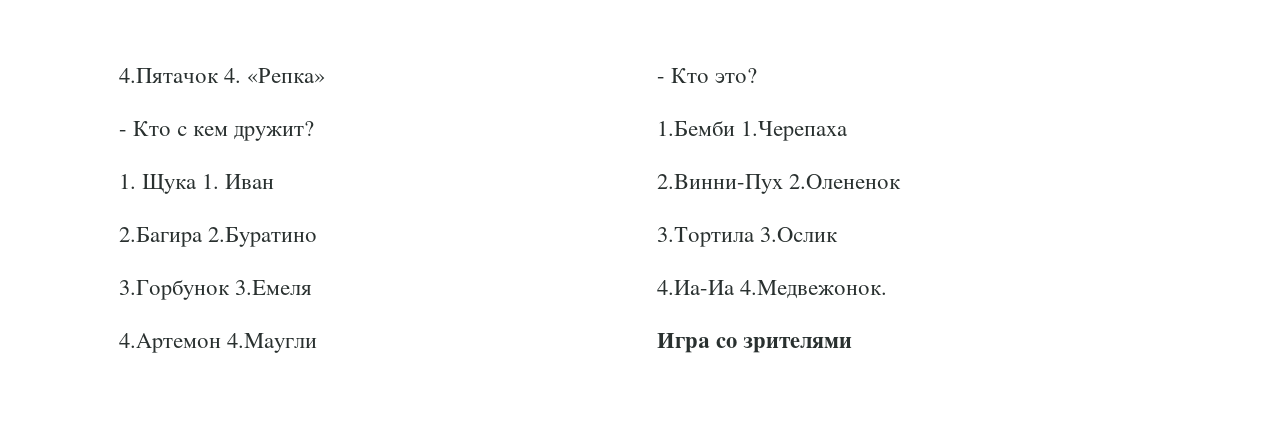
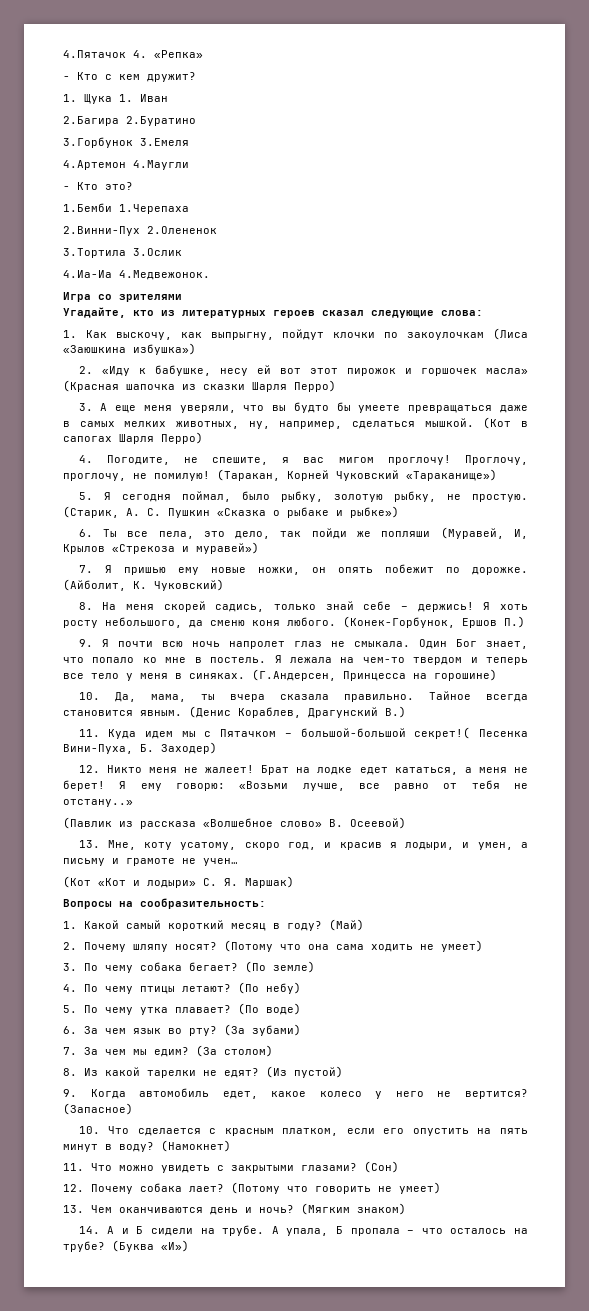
(853, 345) none -> [63,307,483,318] [63,328,529,340] [63,343,196,355] [78,365,528,376] [63,380,336,392] [78,402,528,413] [63,417,528,429] [63,432,203,444] [78,455,528,465] [63,469,497,481] [78,491,528,502] [63,506,399,518] [78,527,528,539] [63,542,259,554] [78,564,529,575] [63,579,224,591] [78,601,528,612] [63,616,525,628] [78,639,528,649] [63,655,528,665] [63,669,497,681] [78,691,528,702] [63,706,406,718] [78,727,528,739] [63,742,217,754] [78,765,528,775] [63,780,528,791] [63,799,133,807] [63,817,406,829] [78,840,528,850] [63,858,238,866] [63,876,294,888] [63,898,266,909] [63,919,364,931] [63,940,483,952] [63,961,315,973] [63,982,301,994] [63,1003,301,1015] [63,1024,301,1036] [63,1045,273,1057] [63,1066,343,1078] [63,1088,528,1099] [63,1103,133,1115] [78,1126,529,1136] [63,1140,231,1152] [63,1161,399,1173] [63,1182,441,1194] [63,1203,406,1215] [78,1225,528,1236] [63,1240,189,1252] // Угадайте, кто из литературных героев сказал следующие слова: // 1. Как выскочу, как выпрыгну, пойдут клочки по закоулочкам (Лиса «Заюшкина избушка») // 2. «Иду к бабушке, несу ей вот этот пирожок и горшочек масла» (Красная шапочка из сказки Шарля Перро) // 3. А еще меня уверяли, что вы будто бы умеете превращаться даже в самых мелких животных, ну, например, сделаться мышкой. (Кот в сапогах Шарля Перро) // 4. Погодите, не спешите, я вас мигом проглочу! Проглочу, проглочу, не помилую! (Таракан, Корней Чуковский «Тараканище») // 5. Я сегодня поймал, было рыбку, золотую рыбку, не простую. (Старик, А. С. Пушкин «Сказка о рыбаке и рыбке») // 6. Ты все пела, это дело, так пойди же попляши (Муравей, И, Крылов «Стрекоза и муравей») // 7. Я пришью ему новые ножки, он опять побежит по дорожке. (Айболит, К. Чуковский) // 8. На меня скорей садись, только знай себе – держись! Я хоть росту небольшого, да сменю коня любого. (Конек-Горбунок, Ершов П.) // 9. Я почти всю ночь напролет глаз не смыкала. Один Бог знает, что попало ко мне в постель. Я лежала на чем-то твердом и теперь все тело у меня в синяках. (Г.Андерсен, Принцесса на горошине) // 10. Да, мама, ты вчера сказала правильно. Тайное всегда становится явным. (Денис Кораблев, Драгунский В.) // 11. Куда идем мы с Пятачком – большой-большой секрет!( Песенка Вини-Пуха, Б. Заходер) // 12. Никто меня не жалеет! Брат на лодке едет кататься, а меня не берет! Я ему говорю: «Возьми лучше, все равно от тебя не отстану..» // (Павлик из рассказа «Волшебное слово» В. Осеевой) // 13. Мне, коту усатому, скоро год, и красив я лодыри, и умен, а письму и грамоте не учен… // (Кот «Кот и лодыри» С. Я. Маршак) // Вопросы на сообразительность: // 1. Какой самый короткий месяц в году? (Май) // 2. Почему шляпу носят? (Потому что она сама ходить не умеет) // 3. По чему собака бегает? (По земле) // 4. По чему птицы летают? (По небу) // 5. По чему утка плавает? (По воде) // 6. За чем язык во рту? (За зубами) // 7. За чем мы едим? (За столом) // 8. Из какой тарелки не едят? (Из пустой) // 9. Когда автомобиль едет, какое колесо у него не вертится? (Запасное) // 10. Что сделается с красным платком, если его опустить на пять минут в воду? (Намокнет) // 11. Что можно увидеть с закрытыми глазами? (Сон) // 12. Почему собака лает? (Потому что говорить не умеет) // 13. Чем оканчиваются день и ночь? (Мягким знаком) // 14. А и Б сидели на трубе. А упала, Б пропала – что осталось на трубе? (Буква «И»)

